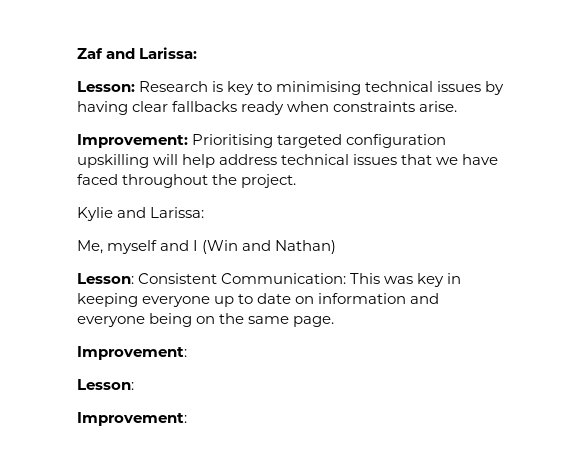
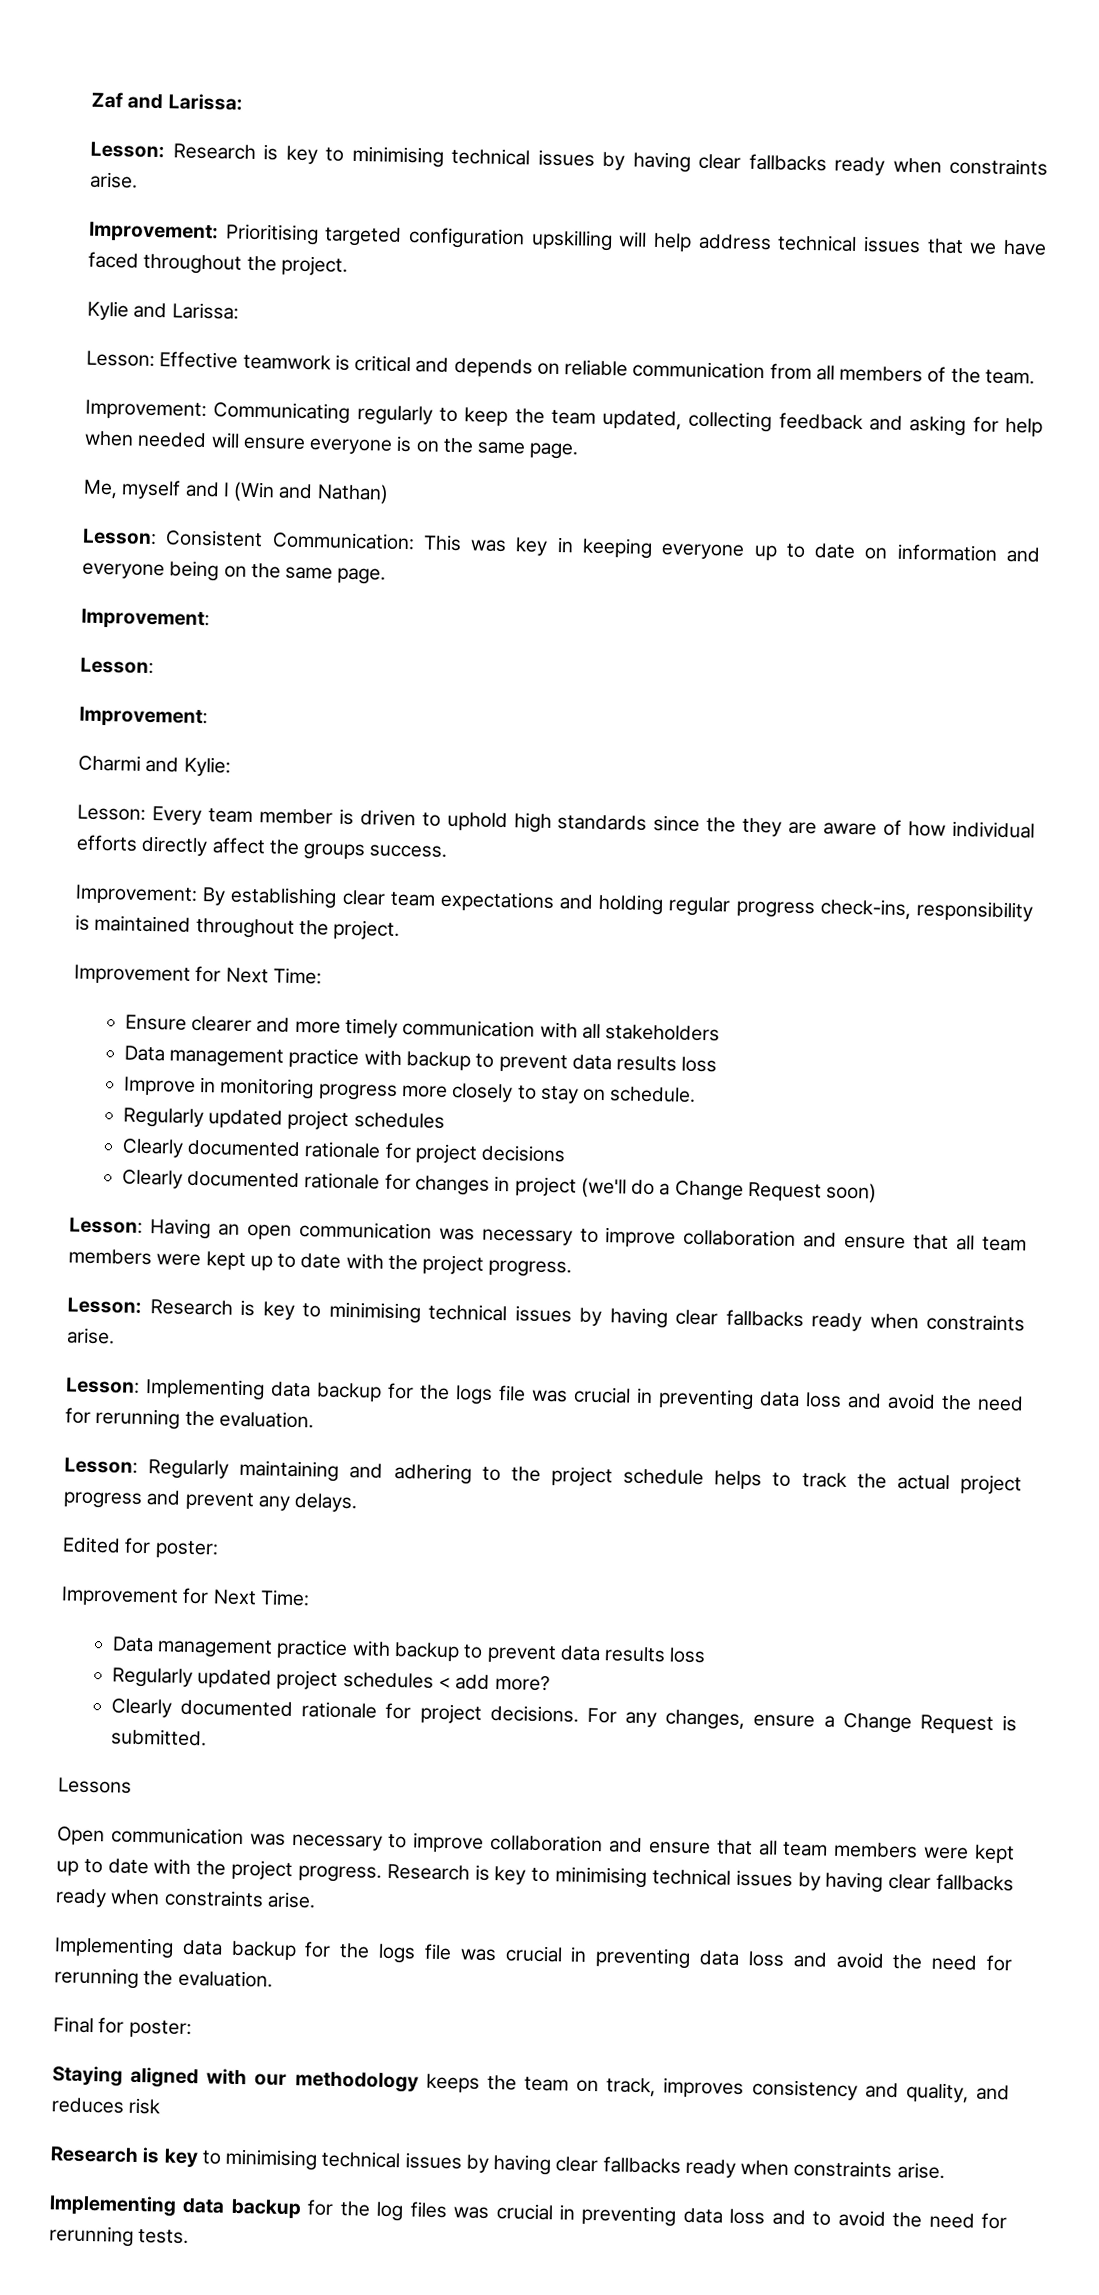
(205, 212) none -> [86,350,1035,385] [85,399,1043,437] [84,430,580,460] // Lesson: Effective teamwork is critical and depends on reliable communication from all members of the team. // Improvement: Communicating regularly to keep the team updated, collecting feedback and asking for help when needed will ensure everyone is on the same page.
(187, 419) none -> [78,754,231,777] [77,804,1036,839] [76,834,448,861] [75,884,1033,922] [75,914,401,940] [74,964,322,985] [124,1014,721,1042] [123,1045,718,1073] [122,1076,697,1104] [122,1107,445,1131] [121,1138,567,1164] [121,1169,878,1203] [69,1217,1028,1252] [68,1248,573,1278] [67,1297,1025,1332] [67,1327,115,1345] [66,1377,1024,1412] [65,1407,314,1430] [64,1457,1022,1495] [63,1490,359,1513] [62,1536,219,1559] [61,1586,310,1607] [111,1636,707,1664] [111,1667,550,1692] [110,1698,1017,1734] [110,1728,207,1747] [58,1777,132,1794] [57,1826,1016,1864] [56,1858,1015,1893] [55,1888,316,1909] [54,1936,1014,1972] [54,1967,273,1989] [53,2016,192,2039] [52,2065,1010,2103] [51,2097,162,2115] [50,2146,945,2180] [49,2194,1008,2230] [49,2225,190,2247] // Charmi and Kylie: // Lesson: Every team member is driven to uphold high standards since the they are aware of how individual efforts directly affect the groups success. // Improvement: By establishing clear team expectations and holding regular progress check-ins, responsibility is maintained throughout the project. // Improvement for Next Time: // Ensure clearer and more timely communication with all stakeholders // Data management practice with backup to prevent data results loss // Improve in monitoring progress more closely to stay on schedule. // Regularly updated project schedules // Clearly documented rationale for project decisions // Clearly documented rationale for changes in project (we'll do a Change Request soon) // Lesson: Having an open communication was necessary to improve collaboration and ensure that all team members were kept up to date with the project progress. // Lesson: Research is key to minimising technical issues by having clear fallbacks ready when constraints arise. // Lesson: Implementing data backup for the logs file was crucial in preventing data loss and avoid the need for rerunning the evaluation. // Lesson: Regularly maintaining and adhering to the project schedule helps to track the actual project progress and prevent any delays. // Edited for poster: // Improvement for Next Time: // Data management practice with backup to prevent data results loss // Regularly updated project schedules < add more? // Clearly documented rationale for project decisions. For any changes, ensure a Change Request is submitted. // Lessons // Open communication was necessary to improve collaboration and ensure that all team members were kept up to date with the project progress. Research is key to minimising technical issues by having clear fallbacks ready when constraints arise. // Implementing data backup for the logs file was crucial in preventing data loss and avoid the need for rerunning the evaluation. // Final for poster: // Staying aligned with our methodology keeps the team on track, improves consistency and quality, and reduces risk // Research is key to minimising technical issues by having clear fallbacks ready when constraints arise. // Implementing data backup for the log files was crucial in preventing data loss and to avoid the need for rerunning tests.

